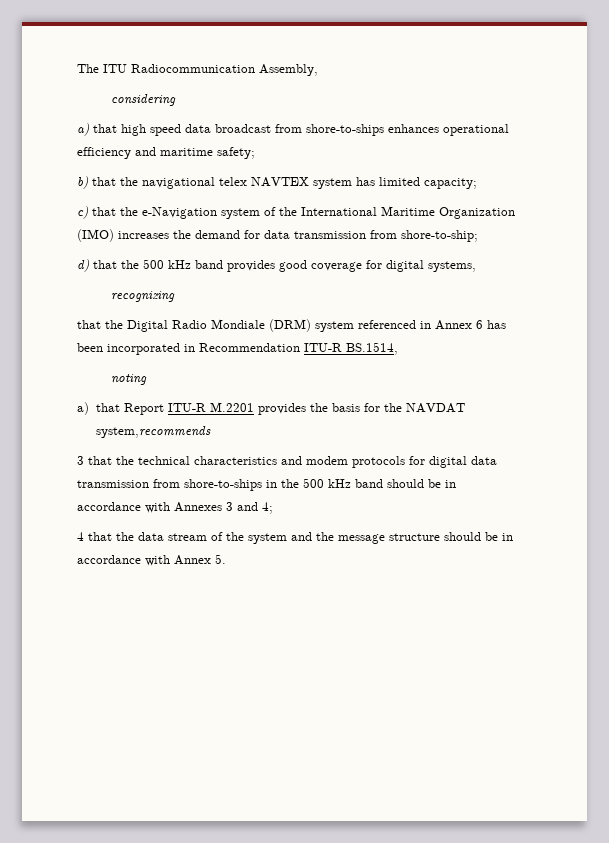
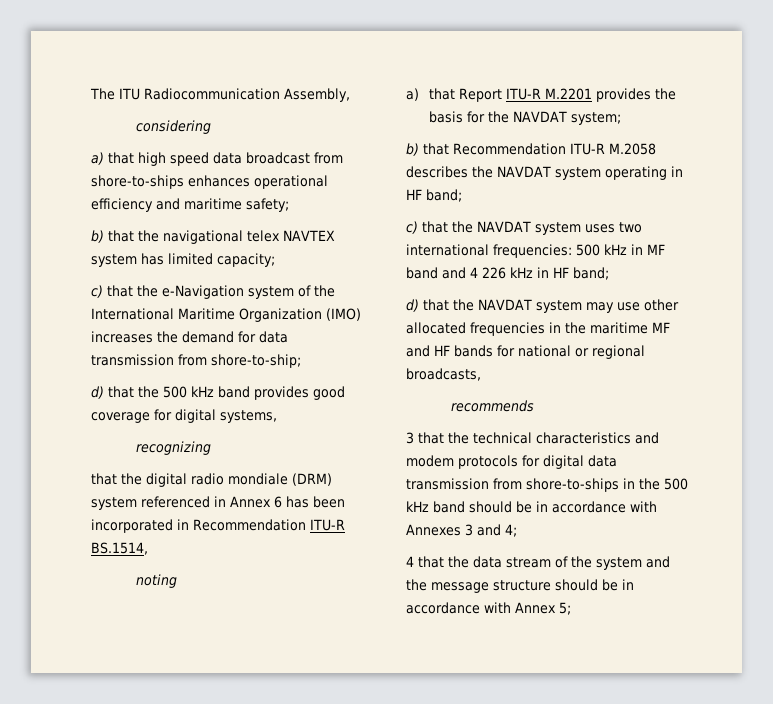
[127,319,265,332] Digital Radio Mondiale -> [146,473,288,487] digital radio mondiale
[95,426,211,438] system,recommends -> [570,112,621,125] [406,143,656,156] [406,166,683,180] [406,189,462,202] [406,221,642,235] [406,244,665,258] [406,267,609,280] [406,299,679,313] [406,322,670,336] [406,345,645,359] [406,368,481,381] [451,400,535,412] system; // b) that Recommendation ITU-R M.2058 describes the NAVDAT system operating in HF band; // c) that the NAVDAT system uses two international frequencies: 500 kHz in MF band and 4 226 kHz in HF band; // d) that the NAVDAT system may use other allocated frequencies in the maritime MF and HF bands for national or regional broadcasts, // recommends
[215,554,226,564] 5. -> [559,602,571,615] 5;

